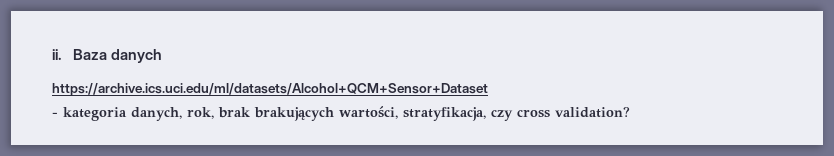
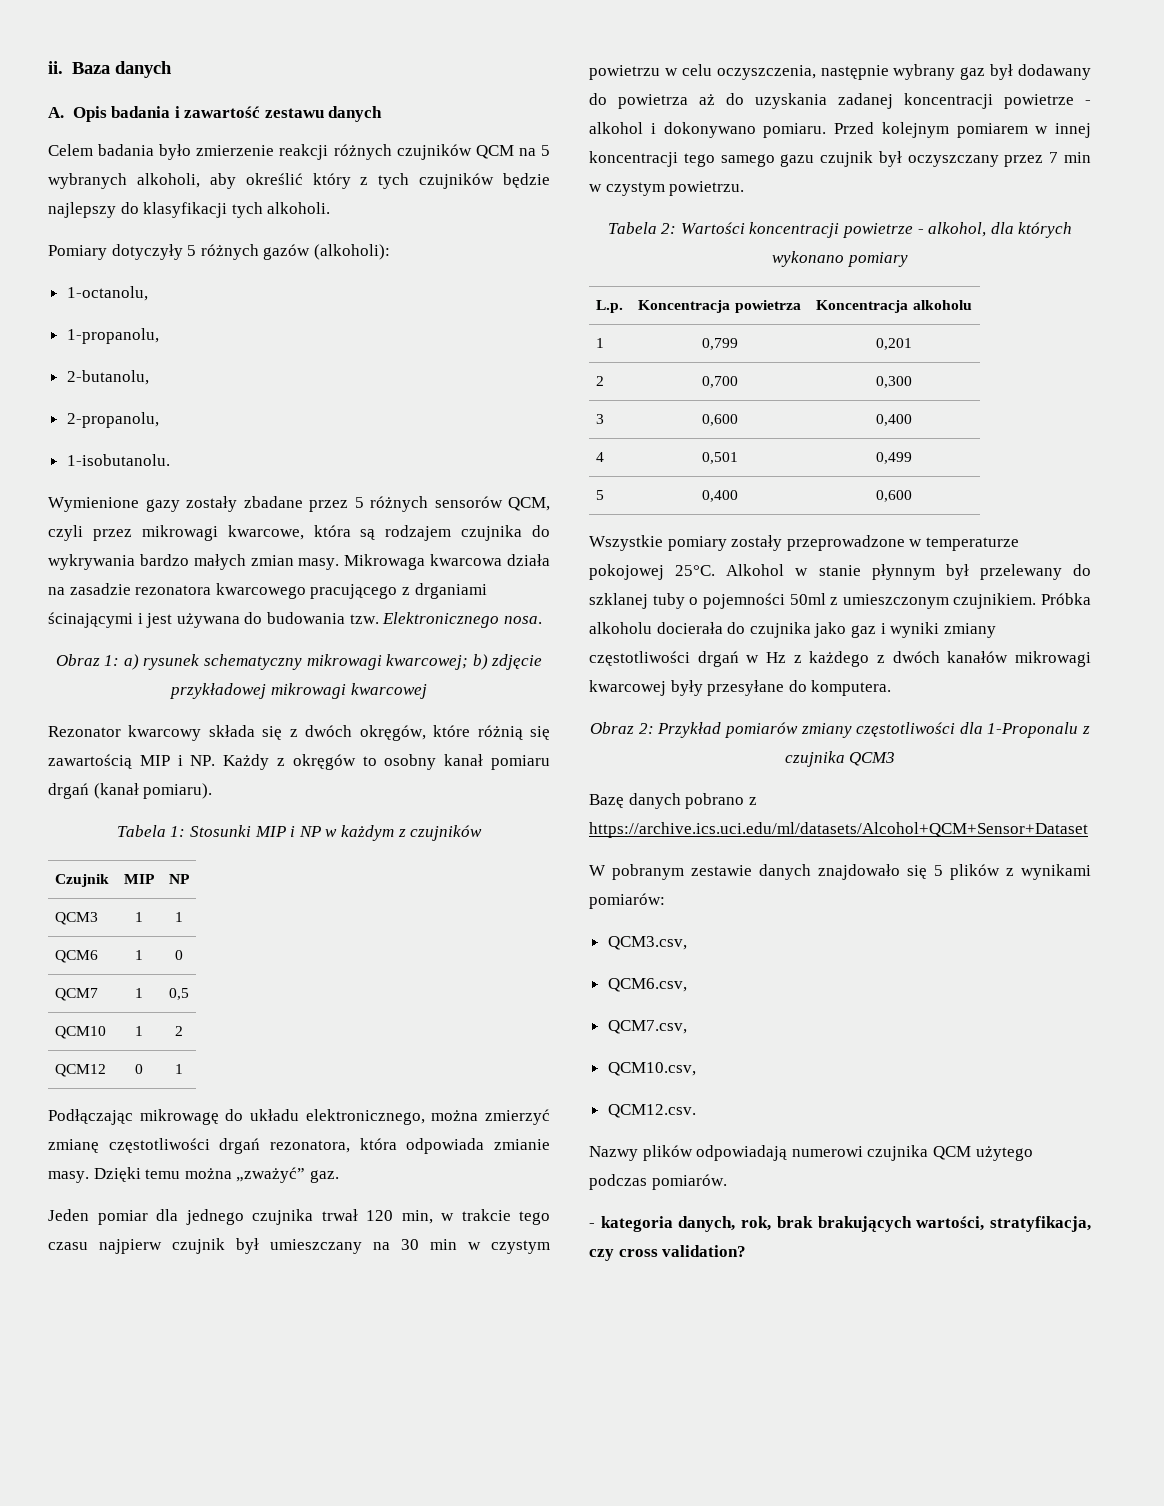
[52,83,488,96] https://archive.ics.uci.edu/ml/datasets/Alcohol+QCM+Sensor+Dataset -> [48,106,383,122] [48,144,550,160] [48,173,550,189] [48,202,331,218] [48,244,390,260] [66,286,148,301] [66,328,159,344] [66,370,149,385] [66,412,159,428] [66,454,170,466] [48,496,550,512] [48,525,550,541] [48,554,550,570] [48,583,487,599] [48,612,542,628] [55,654,543,670] [170,683,427,699] [48,725,551,741] [48,754,550,770] [48,783,213,799] [116,825,483,841] [54,874,109,887] [124,874,155,884] [168,874,190,884] [54,912,98,925] [135,912,143,922] [174,912,183,922] [54,950,98,963] [135,950,143,960] [174,950,183,960] [54,988,98,1001] [135,988,143,998] [168,988,189,1000] [54,1026,106,1039] [135,1026,143,1036] [174,1026,183,1036] [54,1064,106,1077] [135,1064,143,1074] [174,1064,183,1074] [48,1109,550,1125] [48,1138,550,1154] [48,1167,339,1183] [48,1209,550,1225] [48,1238,550,1254] [589,64,1091,80] [589,93,1091,109] [589,122,1091,138] [589,151,1091,167] [589,181,745,196] [607,222,1073,238] [772,251,908,267] [595,300,623,313] [638,300,801,313] [816,300,972,313] [595,338,604,348] [701,338,738,350] [876,338,912,350] [595,376,604,386] [701,376,738,388] [876,376,912,388] [595,414,604,424] [701,414,738,426] [876,414,912,426] [595,452,604,462] [701,452,738,464] [876,452,912,464] [595,490,604,500] [701,490,738,502] [876,490,912,502] [589,535,1019,551] [589,564,1091,580] [589,593,1091,609] [589,622,996,638] [589,651,1091,667] [589,680,892,696] [590,722,1090,738] [784,751,896,767] [589,793,757,809] [589,822,1088,838] [589,864,1091,880] [589,893,665,909] [607,936,687,950] [607,978,687,992] [607,1020,687,1034] [607,1062,696,1076] [607,1104,696,1118] [589,1145,1033,1161] [589,1174,727,1190] A. Opis badania i zawartość zestawu danych // Celem badania było zmierzenie reakcji różnych czujników QCM na 5 wybranych alkoholi, aby określić który z tych czujników będzie najlepszy do klasyfikacji tych alkoholi. // Pomiary dotyczyły 5 różnych gazów (alkoholi): // 1-octanolu, // 1-propanolu, // 2-butanolu, // 2-propanolu, // 1-isobutanolu. // Wymienione gazy zostały zbadane przez 5 różnych sensorów QCM, czyli przez mikrowagi kwarcowe, która są rodzajem czujnika do wykrywania bardzo małych zmian masy. Mikrowaga kwarcowa działa na zasadzie rezonatora kwarcowego pracującego z drganiami ścinającymi i jest używana do budowania tzw. Elektronicznego nosa. // Obraz 1: a) rysunek schematyczny mikrowagi kwarcowej; b) zdjęcie przykładowej mikrowagi kwarcowej // Rezonator kwarcowy składa się z dwóch okręgów, które różnią się zawartością MIP i NP. Każdy z okręgów to osobny kanał pomiaru drgań (kanał pomiaru). // Tabela 1: Stosunki MIP i NP w każdym z czujników // Czujnik | MIP | NP // QCM3 | 1 | 1 // QCM6 | 1 | 0 // QCM7 | 1 | 0,5 // QCM10 | 1 | 2 // QCM12 | 0 | 1 // Podłączając mikrowagę do układu elektronicznego, można zmierzyć zmianę częstotliwości drgań rezonatora, która odpowiada zmianie masy. Dzięki temu można „zważyć” gaz. // Jeden pomiar dla jednego czujnika trwał 120 min, w trakcie tego czasu najpierw czujnik był umieszczany na 30 min w czystym powietrzu w celu oczyszczenia, następnie wybrany gaz był dodawany do powietrza aż do uzyskania zadanej koncentracji powietrze - alkohol i dokonywano pomiaru. Przed kolejnym pomiarem w innej koncentracji tego samego gazu czujnik był oczyszczany przez 7 min w czystym powietrzu. // Tabela 2: Wartości koncentracji powietrze - alkohol, dla których wykonano pomiary // L.p. | Koncentracja powietrza | Koncentracja alkoholu // 1 | 0,799 | 0,201 // 2 | 0,700 | 0,300 // 3 | 0,600 | 0,400 // 4 | 0,501 | 0,499 // 5 | 0,400 | 0,600 // Wszystkie pomiary zostały przeprowadzone w temperaturze pokojowej 25°C. Alkohol w stanie płynnym był przelewany do szklanej tuby o pojemności 50ml z umieszczonym czujnikiem. Próbka alkoholu docierała do czujnika jako gaz i wyniki zmiany częstotliwości drgań w Hz z każdego z dwóch kanałów mikrowagi kwarcowej były przesyłane do komputera. // Obraz 2: Przykład pomiarów zmiany częstotliwości dla 1-Proponalu z czujnika QCM3 // Bazę danych pobrano z https://archive.ics.uci.edu/ml/datasets/Alcohol+QCM+Sensor+Dataset // W pobranym zestawie danych znajdowało się 5 plików z wynikami pomiarów: // QCM3.csv, // QCM6.csv, // QCM7.csv, // QCM10.csv, // QCM12.csv. // Nazwy plików odpowiadają numerowi czujnika QCM użytego podczas pomiarów.

